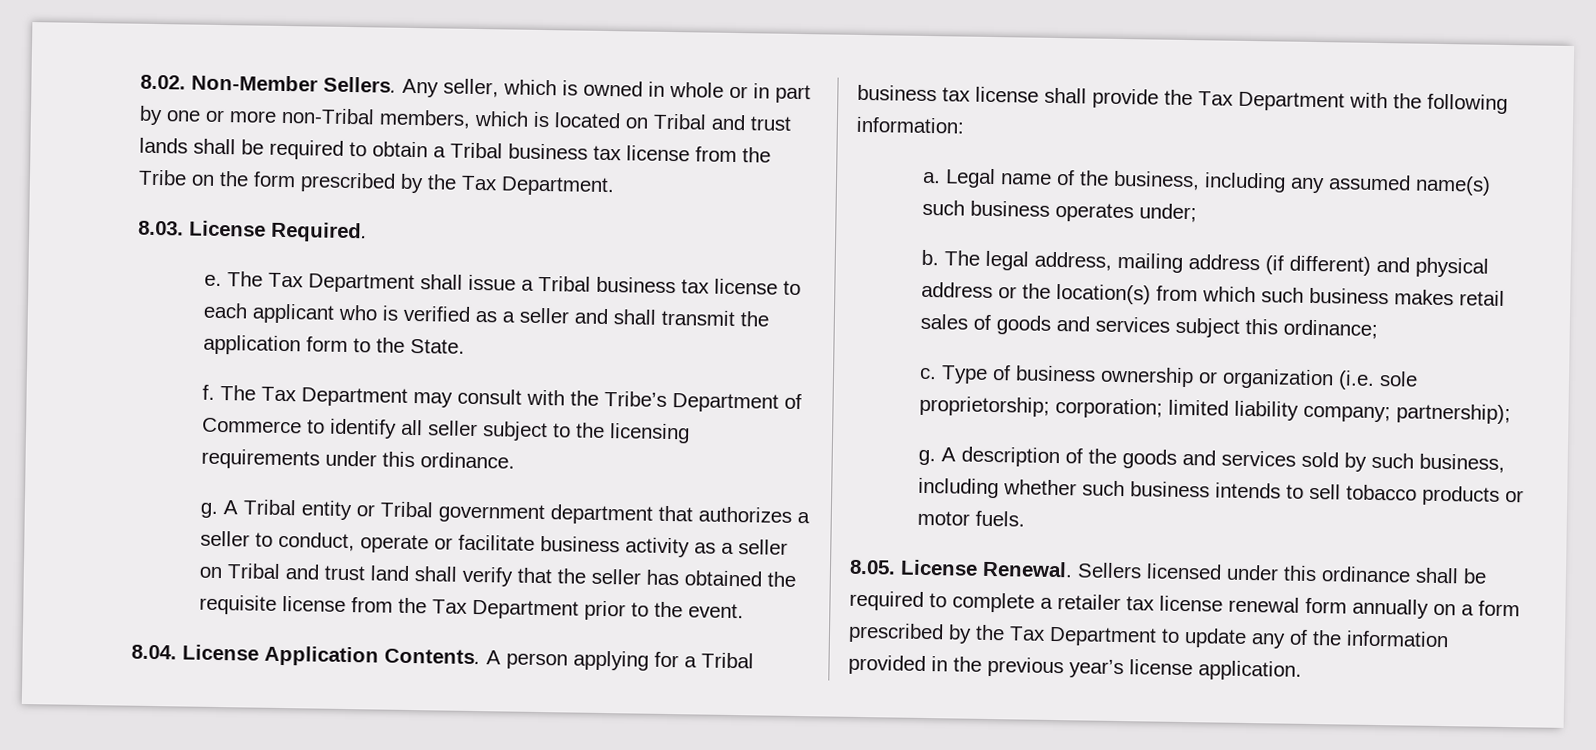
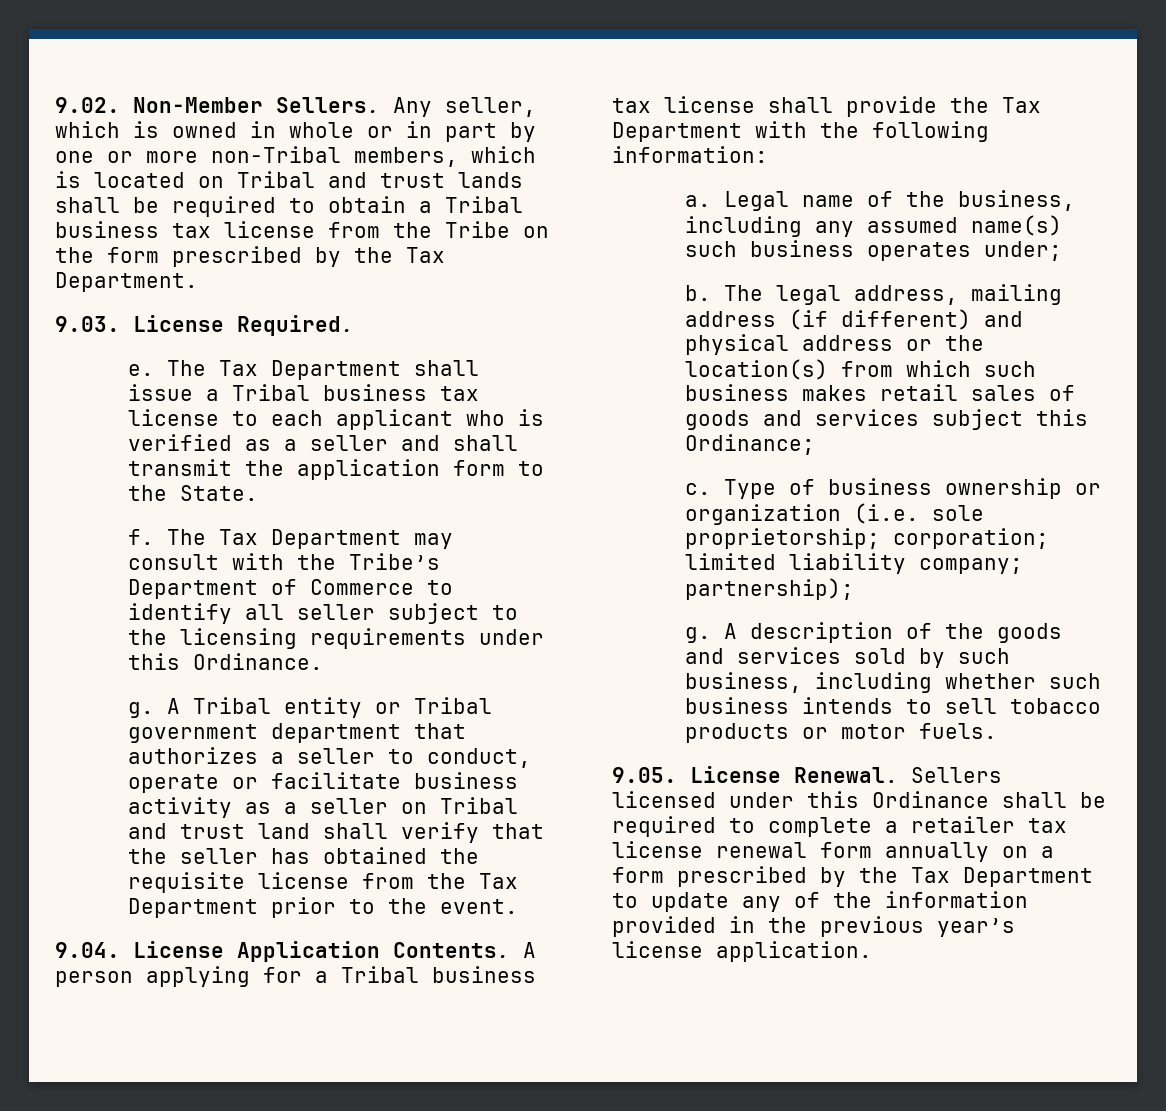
[140,74,186,90] 8.02. -> [55,97,120,113] 9.02.
[138,220,184,236] 8.03. -> [55,316,120,332] 9.03.
[419,452,515,469] ordinance. -> [193,653,324,670] Ordinance.
[131,644,177,660] 8.04. -> [55,942,120,958] 9.04.
[1282,319,1378,339] ordinance; -> [685,434,816,455] Ordinance;
[849,559,896,575] 8.05. -> [612,767,677,783] 9.05.
[1321,566,1411,583] ordinance -> [872,791,989,808] Ordinance

